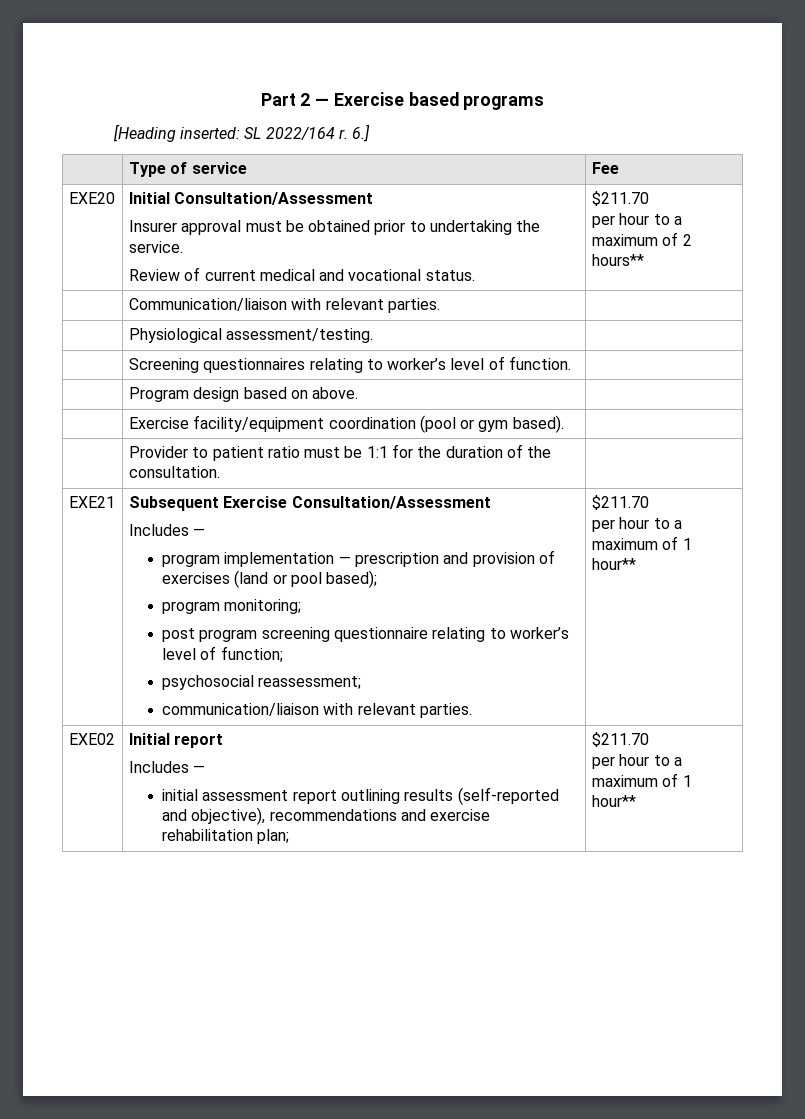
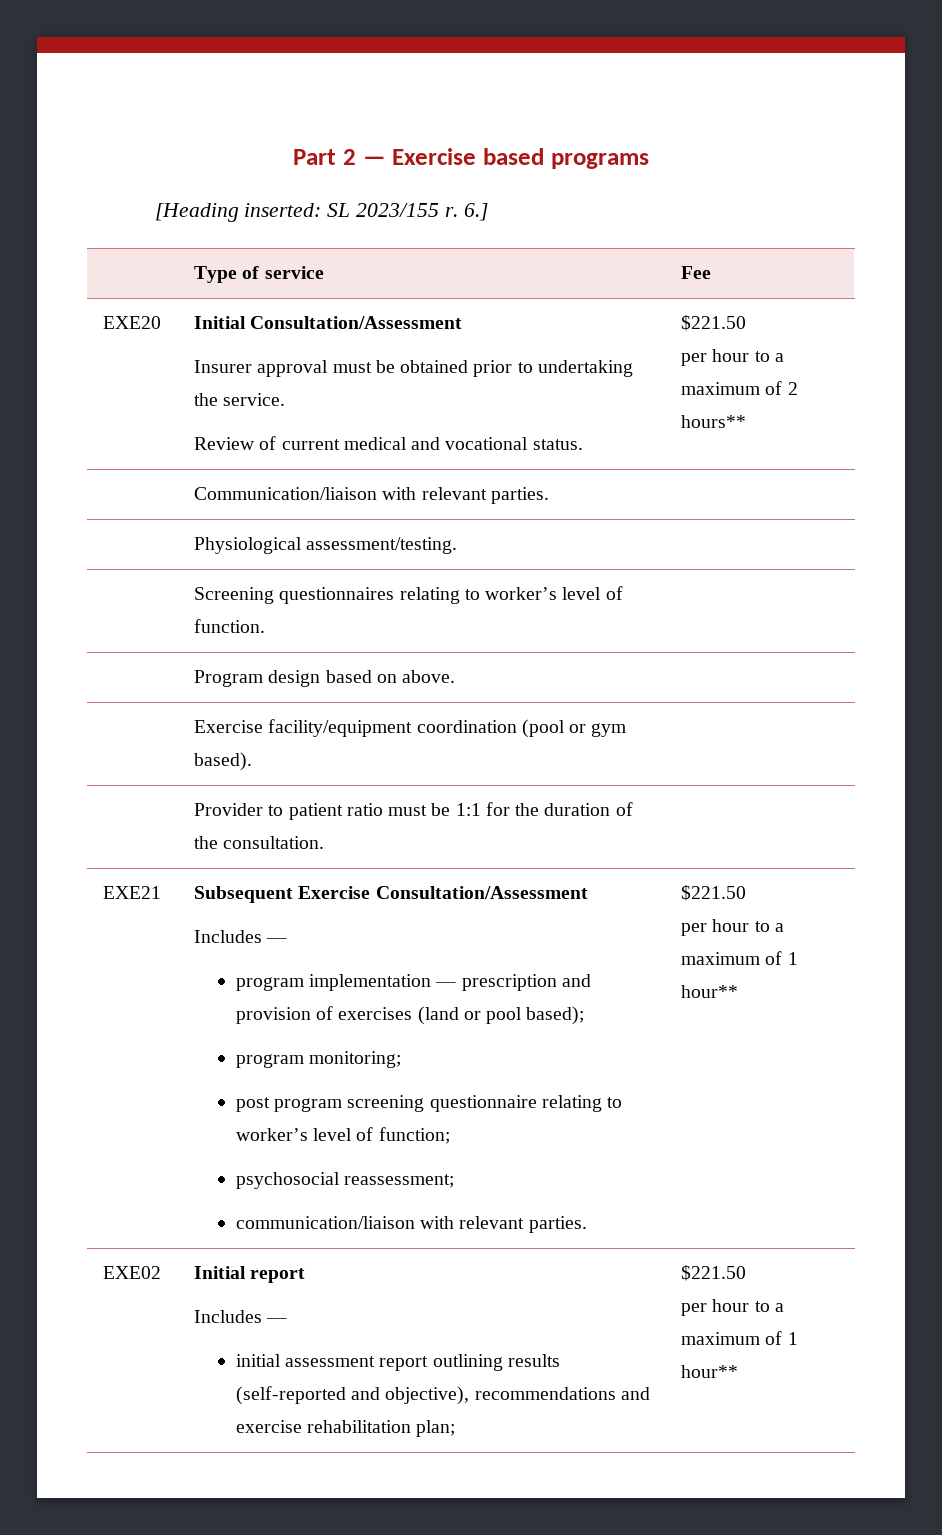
[265,127,335,140] 2022/164 -> [355,203,439,217] 2023/155
[591,191,649,206] $211.70 -> [681,315,747,331] $221.50
[591,495,649,510] $211.70 -> [681,885,747,901] $221.50
[591,732,649,747] $211.70 -> [681,1265,747,1281] $221.50

